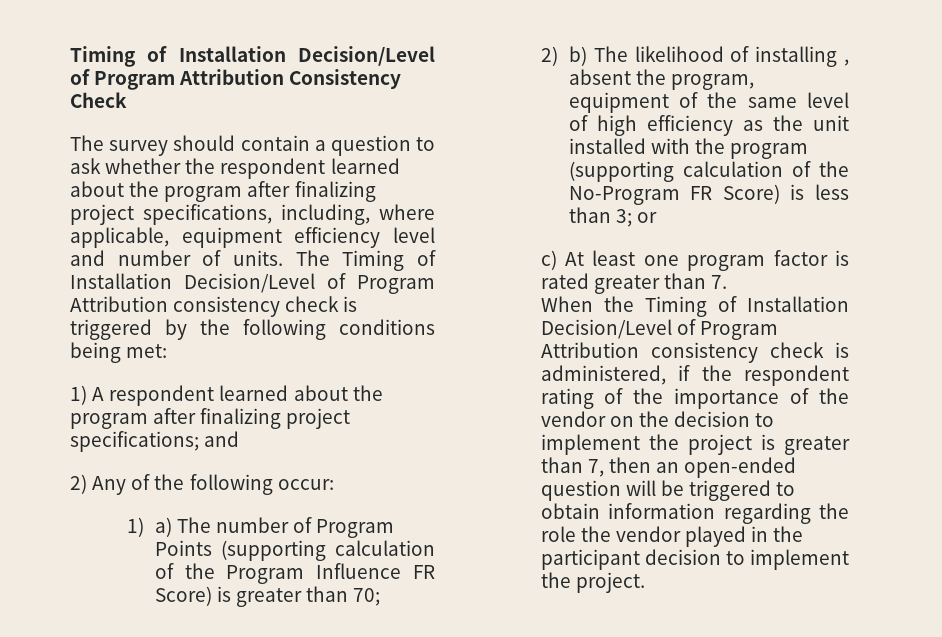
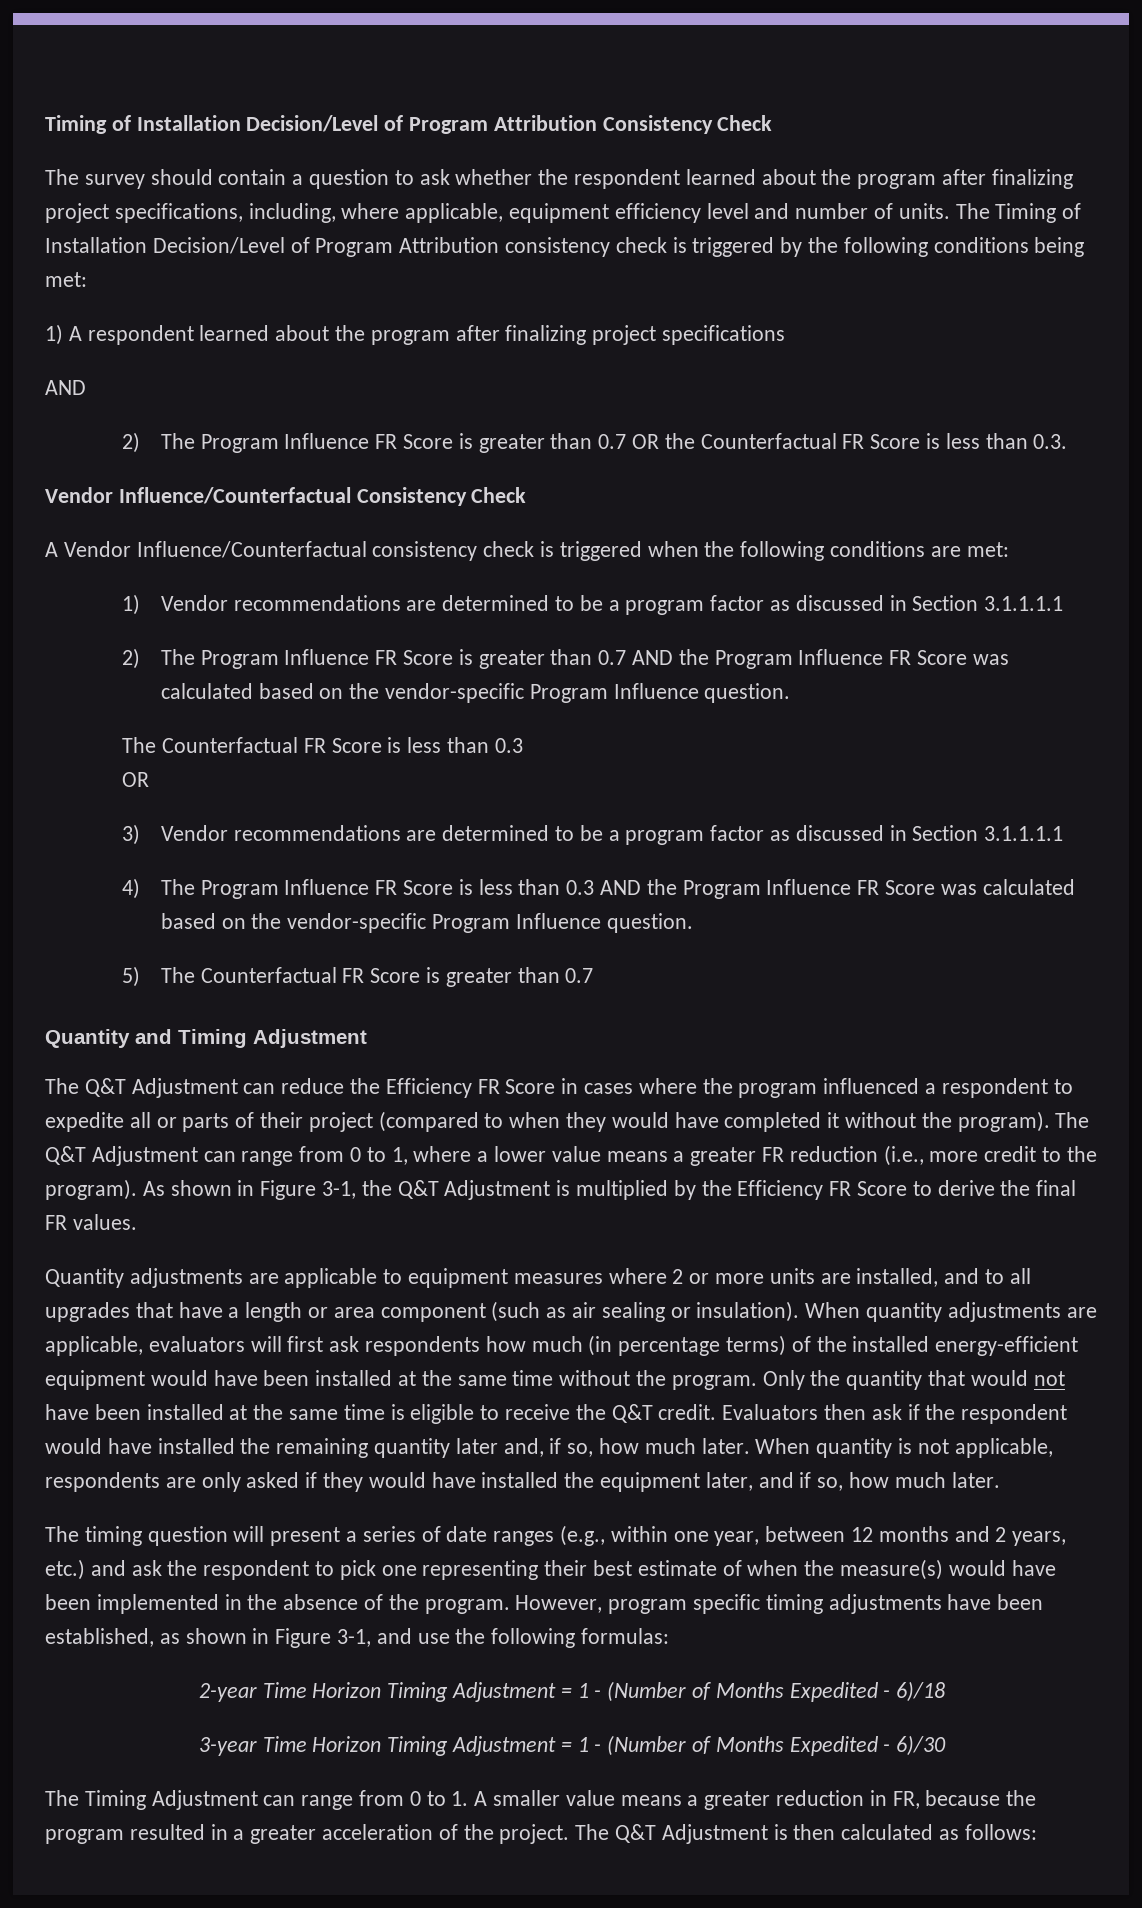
[70,431,240,452] [70,474,334,495] [126,517,395,538] [154,540,435,561] [154,563,436,584] [154,586,381,607] [540,46,849,67] [568,69,755,90] [568,92,849,113] [568,115,849,136] [568,138,809,159] [568,161,849,182] [568,184,849,205] [568,207,658,227] [540,250,849,271] [540,273,727,294] [540,296,849,317] [540,319,778,340] [540,342,849,363] [540,365,849,386] [540,388,849,409] [540,411,775,427] [540,434,850,455] [540,457,797,478] [540,480,796,501] [540,503,849,524] [540,526,804,547] [540,549,849,570] [540,572,645,593] specifications; and // 2) Any of the following occur: // 1) a) The number of Program Points (supporting calculation of the Program Influence FR Score) is greater than 70; // 2) b) The likelihood of installing , absent the program, equipment of the same level of high efficiency as the unit installed with the program (supporting calculation of the No-Program FR Score) is less than 3; or // c) At least one program factor is rated greater than 7. // When the Timing of Installation Decision/Level of Program Attribution consistency check is administered, if the respondent rating of the importance of the vendor on the decision to implement the project is greater than 7, then an open-ended question will be triggered to obtain information regarding the role the vendor played in the participant decision to implement the project. -> [662,325,786,345] [45,380,86,395] [122,432,1068,453] [45,487,527,506] [45,541,1009,561] [122,594,1064,615] [122,648,1009,669] [160,683,791,703] [122,737,523,753] [122,772,150,787] [122,824,1064,845] [122,878,1075,899] [160,913,693,933] [122,966,594,987] [45,1029,367,1048] [45,1078,1073,1098] [45,1111,1090,1132] [45,1145,1097,1166] [45,1179,1077,1200] [45,1214,137,1230] [45,1268,1031,1288] [45,1301,1097,1322] [45,1335,1079,1356] [45,1370,1065,1390] [45,1404,1068,1424] [45,1438,1053,1458] [45,1472,1000,1492] [45,1525,1067,1546] [45,1559,1056,1580] [45,1594,1044,1614] [45,1628,670,1648] [198,1681,946,1702] [198,1735,947,1756] [45,1790,1037,1810] [45,1824,1037,1844] specifications // AND // 2) The Program Influence FR Score is greater than 0.7 OR the Counterfactual FR Score is less than 0.3. // Vendor Influence/Counterfactual Consistency Check // A Vendor Influence/Counterfactual consistency check is triggered when the following conditions are met: // 1) Vendor recommendations are determined to be a program factor as discussed in Section 3.1.1.1.1 // 2) The Program Influence FR Score is greater than 0.7 AND the Program Influence FR Score was calculated based on the vendor-specific Program Influence question. // The Counterfactual FR Score is less than 0.3 // OR // 3) Vendor recommendations are determined to be a program factor as discussed in Section 3.1.1.1.1 // 4) The Program Influence FR Score is less than 0.3 AND the Program Influence FR Score was calculated based on the vendor-specific Program Influence question. // 5) The Counterfactual FR Score is greater than 0.7 // Quantity and Timing Adjustment // The Q&T Adjustment can reduce the Efficiency FR Score in cases where the program influenced a respondent to expedite all or parts of their project (compared to when they would have completed it without the program). The Q&T Adjustment can range from 0 to 1, where a lower value means a greater FR reduction (i.e., more credit to the program). As shown in Figure 3-1, the Q&T Adjustment is multiplied by the Efficiency FR Score to derive the final FR values. // Quantity adjustments are applicable to equipment measures where 2 or more units are installed, and to all upgrades that have a length or area component (such as air sealing or insulation). When quantity adjustments are applicable, evaluators will first ask respondents how much (in percentage terms) of the installed energy-efficient equipment would have been installed at the same time without the program. Only the quantity that would not have been installed at the same time is eligible to receive the Q&T credit. Evaluators then ask if the respondent would have installed the remaining quantity later and, if so, how much later. When quantity is not applicable, respondents are only asked if they would have installed the equipment later, and if so, how much later. // The timing question will present a series of date ranges (e.g., within one year, between 12 months and 2 years, etc.) and ask the respondent to pick one representing their best estimate of when the measure(s) would have been implemented in the absence of the program. However, program specific timing adjustments have been established, as shown in Figure 3-1, and use the following formulas: // 2-year Time Horizon Timing Adjustment = 1 - (Number of Months Expedited - 6)/18 // 3-year Time Horizon Timing Adjustment = 1 - (Number of Months Expedited - 6)/30 // The Timing Adjustment can range from 0 to 1. A smaller value means a greater reduction in FR, because the program resulted in a greater acceleration of the project. The Q&T Adjustment is then calculated as follows:

